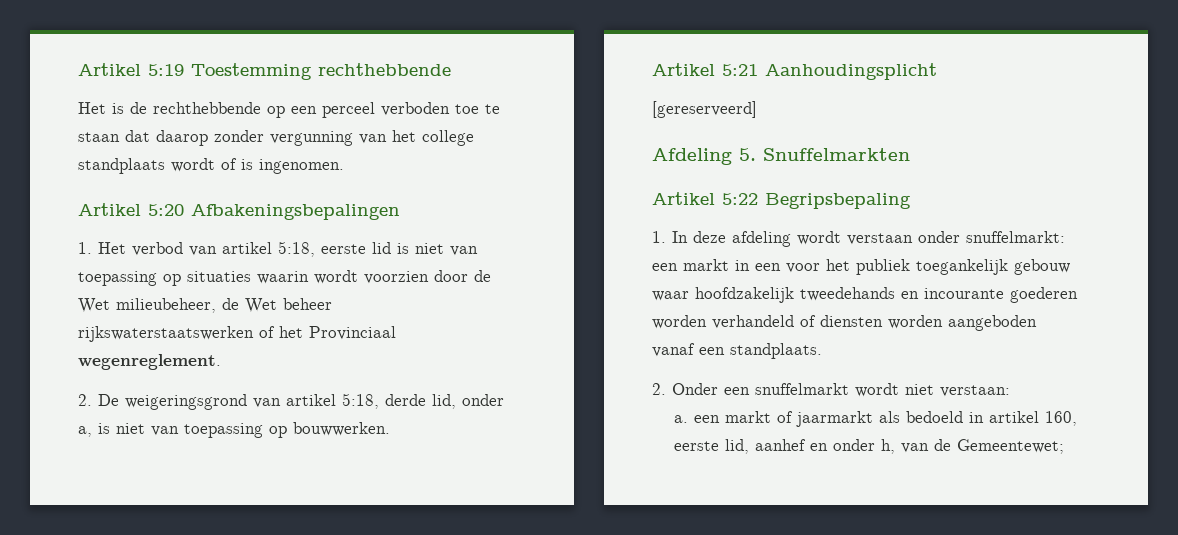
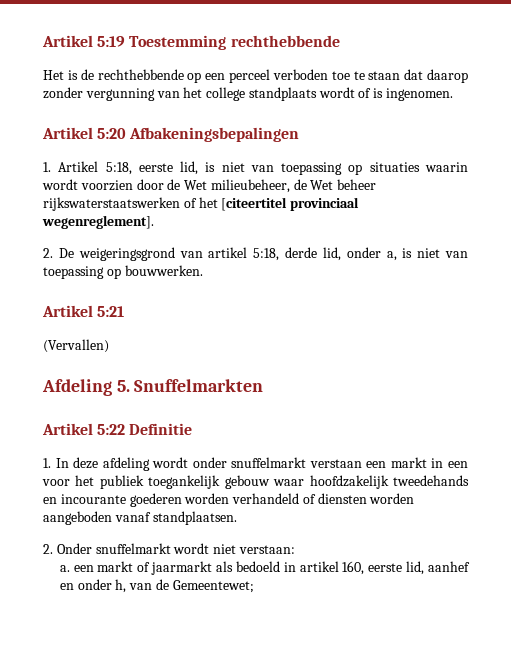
[98,242,272,256] Het verbod van artikel -> [58,161,99,172] Artikel
[372,242,391,254] lid -> [180,161,199,175] lid,
[309,326,396,340] [78,354,221,370] Provinciaal wegenreglement. -> [221,197,360,211] [42,215,154,229] [citeertitel provinciaal wegenreglement].
[765,63,937,80] [652,101,757,118] Aanhoudingsplicht // [gereserveerd] -> [43,339,109,353] // (Vervallen)
[765,193,911,209] Begripsbepaling -> [129,423,193,435] Definitie
[847,231,1065,245] verstaan onder snuffelmarkt: -> [192,457,362,468] onder snuffelmarkt verstaan
[699,343,822,359] een standplaats. -> [152,511,237,525] standplaatsen.
[724,387,750,395] een -> (92, 548) none

